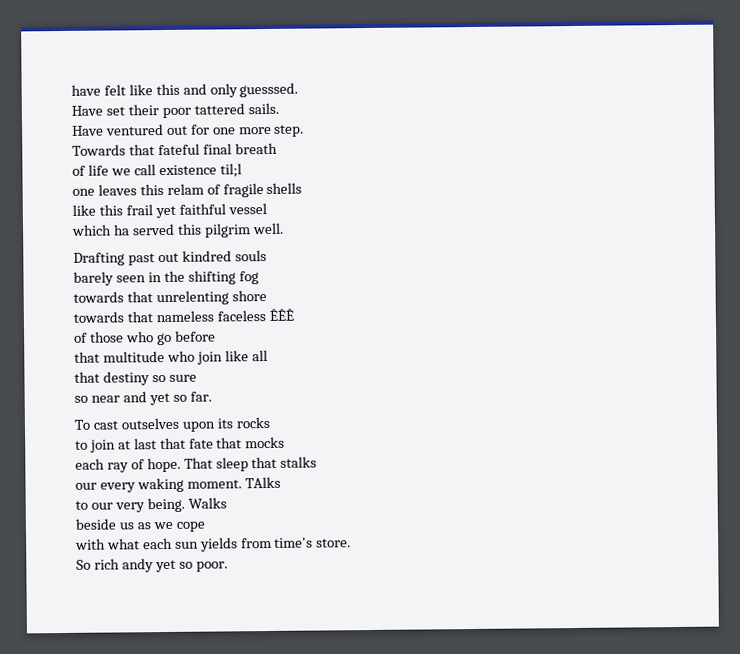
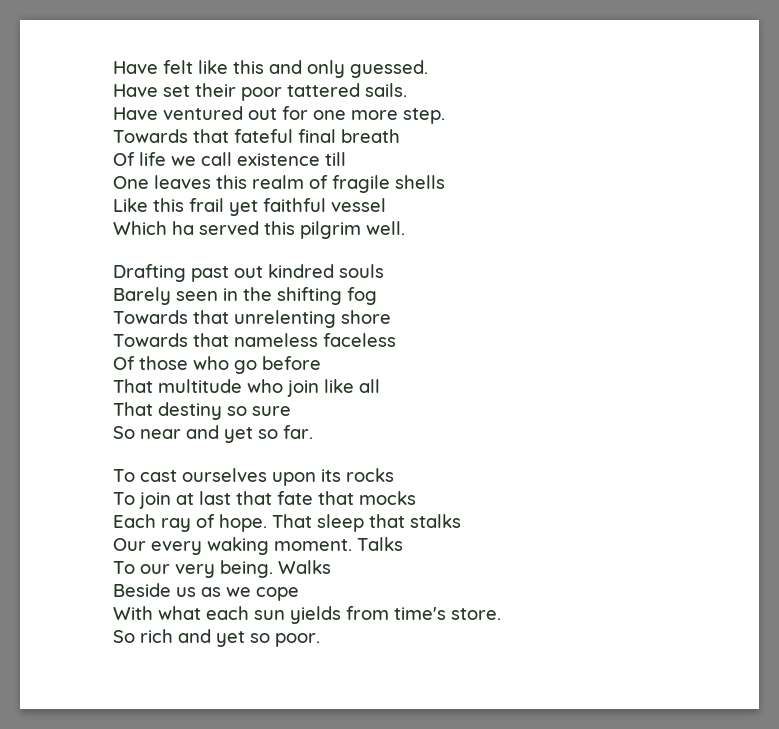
[71,84,101,96] have -> [113,61,158,74] Have
[239,82,299,98] guesssed. -> [350,60,428,78] guessed.
[72,165,86,176] of -> [113,152,135,166] Of
[219,163,242,178] [72,188,95,196] til;l // one -> [325,152,346,166] [113,176,149,189] till // One
[166,183,204,195] relam -> [252,175,304,189] realm
[72,204,96,216] like -> [113,198,148,212] Like
[71,224,112,236] which -> [113,221,167,235] Which
[73,271,114,286] barely -> [113,287,171,305] Barely
[73,291,124,303] towards -> [113,310,188,324] Towards
[73,311,124,323] towards -> [113,333,188,347] Towards
[268,308,294,321] [74,332,88,343] ÊÊÊ // of -> [113,356,135,370] // Of
[74,351,100,363] that -> [113,379,153,393] That
[74,371,100,383] that -> [113,402,153,416] That
[74,395,88,403] so -> [113,426,135,439] So
[120,417,179,430] outselves -> [182,468,267,482] ourselves
[75,440,88,450] to -> [113,492,135,505] To
[75,458,105,470] each -> [113,514,156,528] Each
[75,482,97,490] our -> [113,538,146,551] Our
[244,476,281,489] [75,500,88,510] TAlks // to -> [357,537,403,551] [113,561,135,574] Talks // To
[75,518,116,530] beside -> [113,583,171,597] Beside
[75,538,106,550] with -> [113,606,153,620] With
[121,558,154,573] andy -> [178,629,211,643] and

